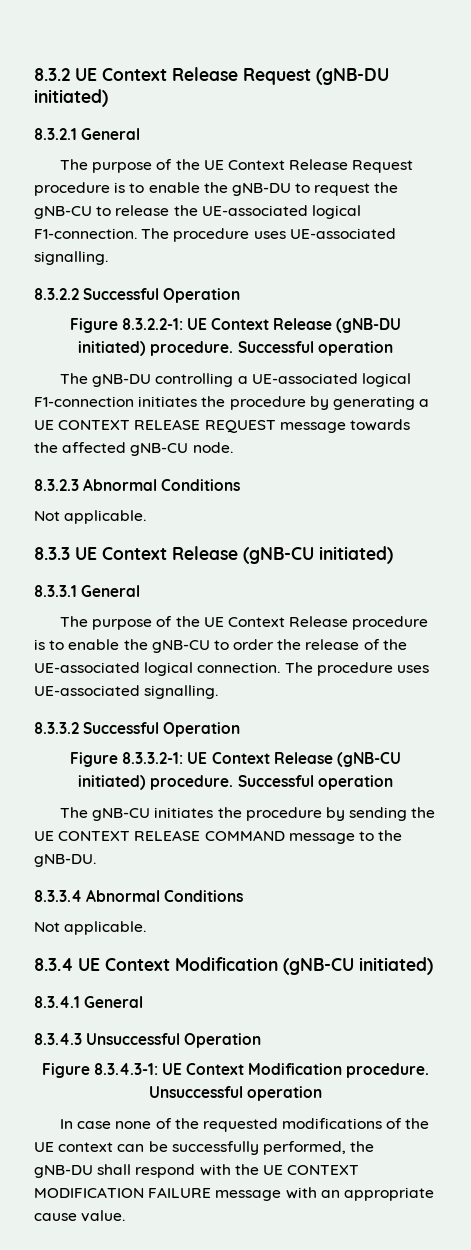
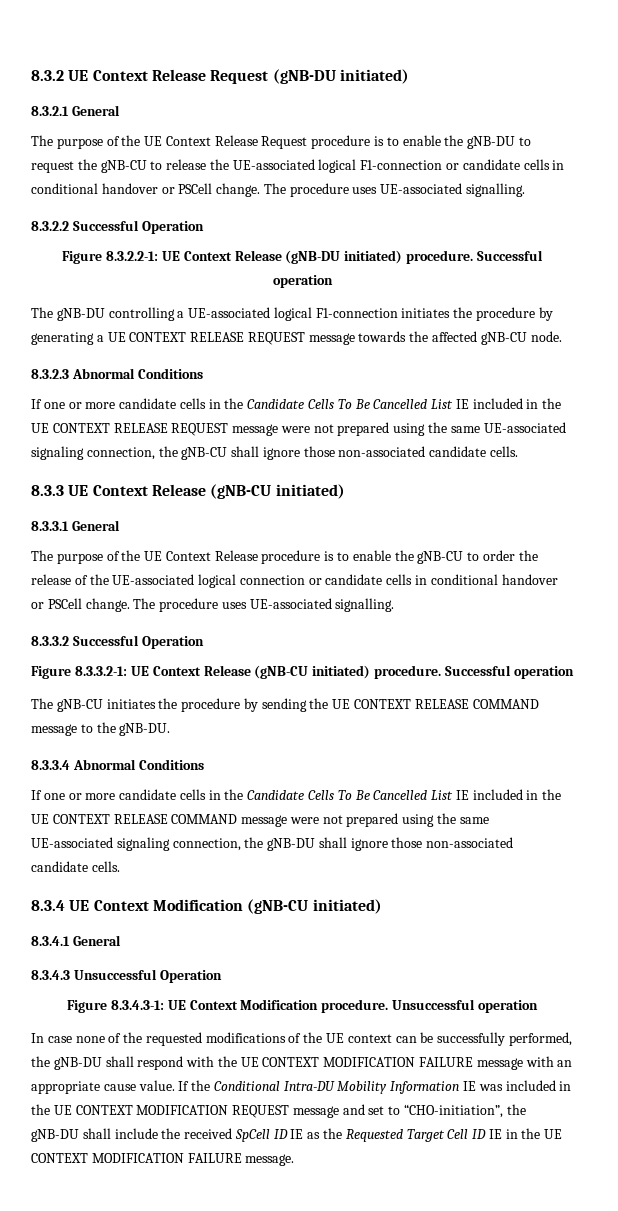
[34,228,137,239] F1-connection. -> [360,159,565,170] [31,183,261,197] F1-connection or candidate cells in conditional handover or PSCell change.
[34,510,147,524] Not applicable. -> [31,398,562,409] [31,422,566,436] [31,446,519,460] If one or more candidate cells in the Candidate Cells To Be Cancelled List IE included in the UE CONTEXT RELEASE REQUEST message were not prepared using the same UE-associated signaling connection, the gNB-CU shall ignore those non-associated candidate cells.
[197,662,281,673] connection. -> [239,574,558,585] [31,598,130,612] connection or candidate cells in conditional handover or PSCell change.
[34,921,147,935] Not applicable. -> [31,789,562,800] [31,813,489,827] [31,837,514,851] [31,861,120,872] If one or more candidate cells in the Candidate Cells To Be Cancelled List IE included in the UE CONTEXT RELEASE COMMAND message were not prepared using the same UE-associated signaling connection, the gNB-DU shall ignore those non-associated candidate cells.
(126, 1216) none -> [178,1080,572,1094] [31,1104,526,1118] [31,1128,563,1142] [31,1153,295,1166] If the Conditional Intra-DU Mobility Information IE was included in the UE CONTEXT MODIFICATION REQUEST message and set to “CHO-initiation”, the gNB-DU shall include the received SpCell ID IE as the Requested Target Cell ID IE in the UE CONTEXT MODIFICATION FAILURE message.

